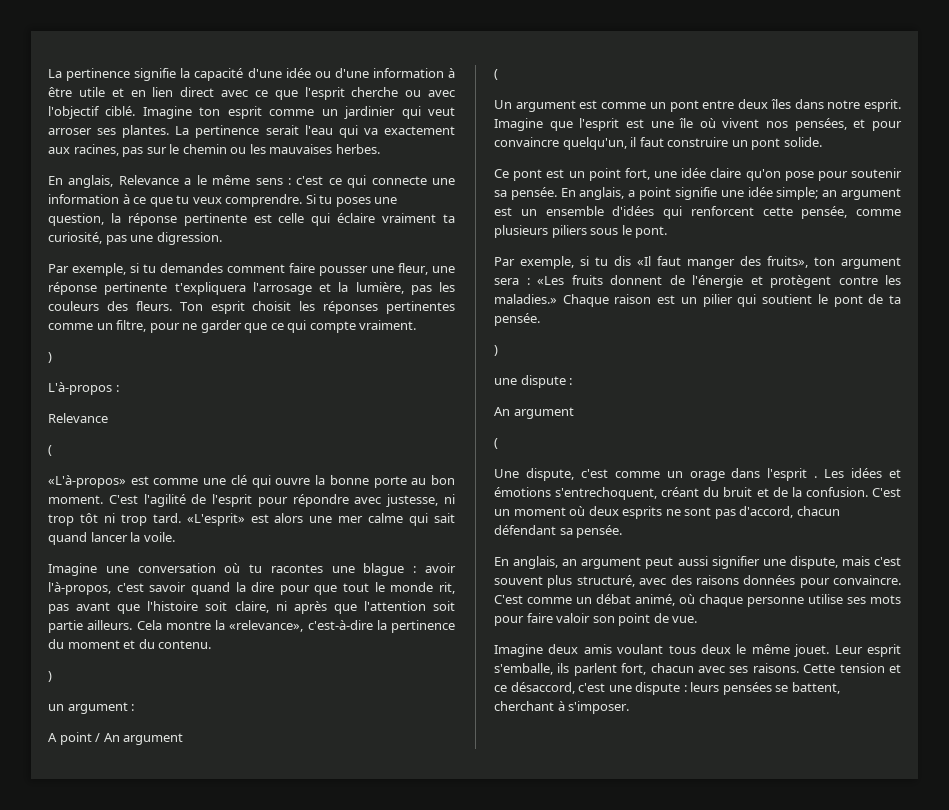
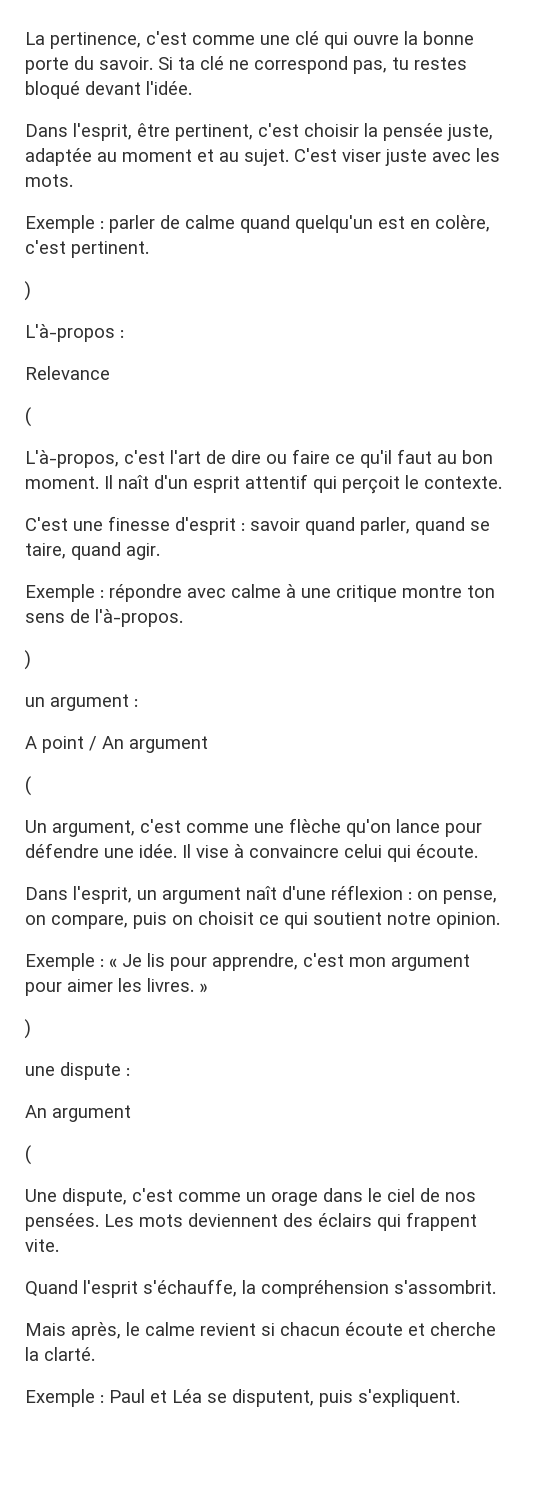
[48,68,456,81] [48,87,455,100] [48,106,456,119] [48,125,455,138] [48,144,380,157] [48,175,455,188] [48,194,398,207] [48,213,456,226] [48,232,222,245] [48,263,455,276] [48,282,455,295] [48,301,455,314] [48,320,417,333] La pertinence signifie la capacité d'une idée ou d'une information à être utile et en lien direct avec ce que l'esprit cherche ou avec l'objectif ciblé. Imagine ton esprit comme un jardinier qui veut arroser ses plantes. La pertinence serait l'eau qui va exactement aux racines, pas sur le chemin ou les mauvaises herbes. // En anglais, Relevance a le même sens : c'est ce qui connecte une information à ce que tu veux comprendre. Si tu poses une question, la réponse pertinente est celle qui éclaire vraiment ta curiosité, pas une digression. // Par exemple, si tu demandes comment faire pousser une fleur, une réponse pertinente t'expliquera l'arrosage et la lumière, pas les couleurs des fleurs. Ton esprit choisit les réponses pertinentes comme un filtre, pour ne garder que ce qui compte vraiment. -> [25,31,474,49] [25,56,467,74] [25,81,192,99] [25,123,493,141] [25,148,500,166] [25,174,73,187] [25,215,490,233] [25,240,149,258] La pertinence, c'est comme une clé qui ouvre la bonne porte du savoir. Si ta clé ne correspond pas, tu restes bloqué devant l'idée. // Dans l'esprit, être pertinent, c'est choisir la pensée juste, adaptée au moment et au sujet. C'est viser juste avec les mots. // Exemple : parler de calme quand quelqu'un est en colère, c'est pertinent.
[48,475,456,488] [48,494,455,507] [48,513,456,526] [48,532,175,545] [48,563,456,576] [48,582,455,595] [48,601,455,614] [48,620,455,633] [48,639,212,649] «L'à-propos» est comme une clé qui ouvre la bonne porte au bon moment. C'est l'agilité de l'esprit pour répondre avec justesse, ni trop tôt ni trop tard. «L'esprit» est alors une mer calme qui sait quand lancer la voile. // Imagine une conversation où tu racontes une blague : avoir l'à-propos, c'est savoir quand la dire pour que tout le monde rit, pas avant que l'histoire soit claire, ni après que l'attention soit partie ailleurs. Cela montre la «relevance», c'est-à-dire la pertinence du moment et du contenu. -> [25,449,493,468] [25,474,502,494] [25,516,490,535] [25,542,160,560] [25,584,495,602] [25,609,183,627] L'à-propos, c'est l'art de dire ou faire ce qu'il faut au bon moment. Il naît d'un esprit attentif qui perçoit le contexte. // C'est une finesse d'esprit : savoir quand parler, quand se taire, quand agir. // Exemple : répondre avec calme à une critique montre ton sens de l'à-propos.
[515,99,901,112] [494,118,902,131] [494,137,822,150] [494,168,902,181] [494,187,901,200] [494,206,901,219] [494,225,668,238] [494,256,901,269] [494,275,901,288] [494,294,901,307] [494,313,540,326] argument est comme un pont entre deux îles dans notre esprit. Imagine que l'esprit est une île où vivent nos pensées, et pour convaincre quelqu'un, il faut construire un pont solide. // Ce pont est un point fort, une idée claire qu'on pose pour soutenir sa pensée. En anglais, a point signifie une idée simple; an argument est un ensemble d'idées qui renforcent cette pensée, comme plusieurs piliers sous le pont. // Par exemple, si tu dis «Il faut manger des fruits», ton argument sera : «Les fruits donnent de l'énergie et protègent contre les maladies.» Chaque raison est un pilier qui soutient le pont de ta pensée. -> [52,818,482,837] [25,843,478,862] [25,885,497,904] [25,911,500,929] [25,953,470,971] [25,978,208,996] argument, c'est comme une flèche qu'on lance pour défendre une idée. Il vise à convaincre celui qui écoute. // Dans l'esprit, un argument naît d'une réflexion : on pense, on compare, puis on choisit ce qui soutient notre opinion. // Exemple : « Je lis pour apprendre, c'est mon argument pour aimer les livres. »
[767,468,902,481] [494,487,901,500] [494,506,840,519] [494,525,623,538] [494,556,901,569] [494,575,901,588] [494,594,901,607] [494,613,698,626] [494,644,901,657] [494,663,901,676] [494,682,840,695] [494,701,630,714] l'esprit . Les idées et émotions s'entrechoquent, créant du bruit et de la confusion. C'est un moment où deux esprits ne sont pas d'accord, chacun défendant sa pensée. // En anglais, an argument peut aussi signifier une dispute, mais c'est souvent plus structuré, avec des raisons données pour convaincre. C'est comme un débat animé, où chaque personne utilise ses mots pour faire valoir son point de vue. // Imagine deux amis voulant tous deux le même jouet. Leur esprit s'emballe, ils parlent fort, chacun avec ses raisons. Cette tension et ce désaccord, c'est une dispute : leurs pensées se battent, cherchant à s'imposer. -> [368,1188,476,1202] [25,1212,477,1231] [25,1239,59,1252] [25,1279,496,1298] [25,1322,496,1340] [25,1347,95,1361] [25,1389,460,1407] le ciel de nos pensées. Les mots deviennent des éclairs qui frappent vite. // Quand l'esprit s'échauffe, la compréhension s'assombrit. // Mais après, le calme revient si chacun écoute et cherche la clarté. // Exemple : Paul et Léa se disputent, puis s'expliquent.

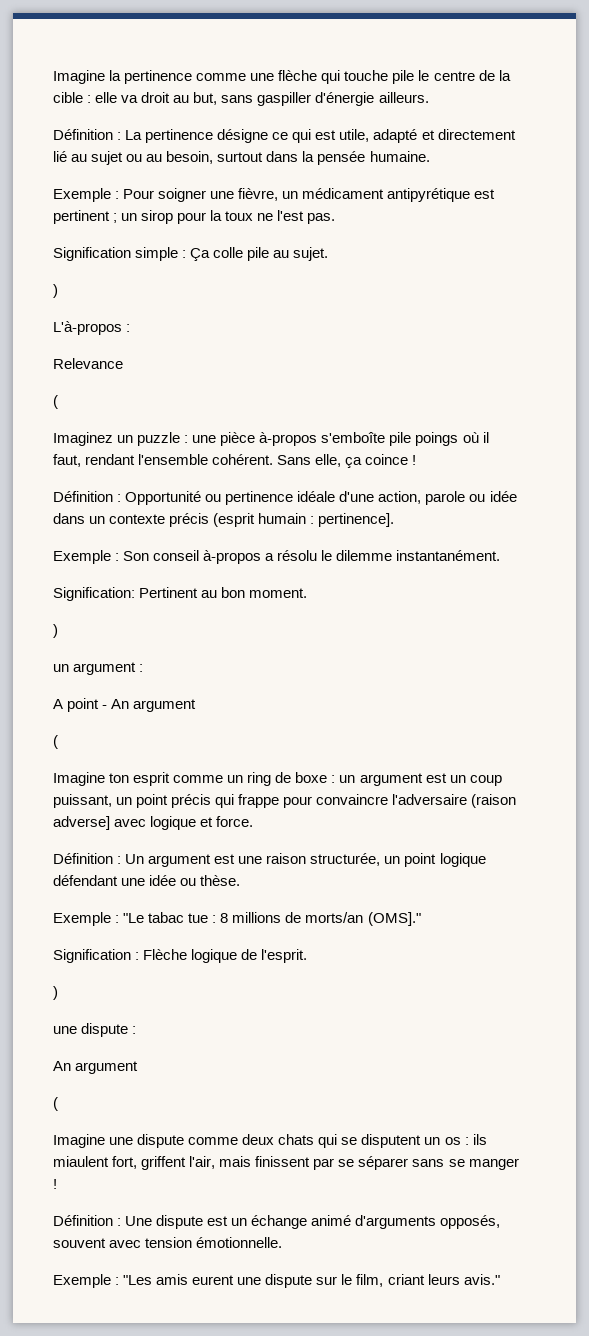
[25,31,474,49] [25,56,467,74] [25,81,192,99] [25,123,493,141] [25,148,500,166] [25,174,73,187] [25,215,490,233] [25,240,149,258] La pertinence, c'est comme une clé qui ouvre la bonne porte du savoir. Si ta clé ne correspond pas, tu restes bloqué devant l'idée. // Dans l'esprit, être pertinent, c'est choisir la pensée juste, adaptée au moment et au sujet. C'est viser juste avec les mots. // Exemple : parler de calme quand quelqu'un est en colère, c'est pertinent. -> [53,70,511,84] [53,92,429,106] [53,129,516,143] [53,151,430,165] [53,188,496,202] [53,210,336,224] [53,247,329,261] Imagine la pertinence comme une flèche qui touche pile le centre de la cible : elle va droit au but, sans gaspiller d'énergie ailleurs. // Définition : La pertinence désigne ce qui est utile, adapté et directement lié au sujet ou au besoin, surtout dans la pensée humaine. // Exemple : Pour soigner une fièvre, un médicament antipyrétique est pertinent ; un sirop pour la toux ne l'est pas. // Signification simple : Ça colle pile au sujet.
[25,449,493,468] [25,474,502,494] [25,516,490,535] [25,542,160,560] [25,584,495,602] [25,609,183,627] L'à-propos, c'est l'art de dire ou faire ce qu'il faut au bon moment. Il naît d'un esprit attentif qui perçoit le contexte. // C'est une finesse d'esprit : savoir quand parler, quand se taire, quand agir. // Exemple : répondre avec calme à une critique montre ton sens de l'à-propos. -> [53,432,489,446] [53,454,417,468] [53,491,517,505] [53,513,395,527] [53,550,501,564] [53,587,308,601] Imaginez un puzzle : une pièce à-propos s'emboîte pile poings où il faut, rendant l'ensemble cohérent. Sans elle, ça coince ! // Définition : Opportunité ou pertinence idéale d'une action, parole ou idée dans un contexte précis (esprit humain : pertinence]. // Exemple : Son conseil à-propos a résolu le dilemme instantanément. // Signification: Pertinent au bon moment.
[89,736,208,753] [25,776,31,796] [25,818,482,837] [25,843,478,862] [25,885,497,904] [25,911,500,929] [25,953,470,971] [25,978,208,996] / An argument // ( // Un argument, c'est comme une flèche qu'on lance pour défendre une idée. Il vise à convaincre celui qui écoute. // Dans l'esprit, un argument naît d'une réflexion : on pense, on compare, puis on choisit ce qui soutient notre opinion. // Exemple : « Je lis pour apprendre, c'est mon argument pour aimer les livres. » -> [102,699,197,712] [53,735,58,749] [53,772,502,786] [53,794,517,808] [53,816,254,830] [53,853,486,867] [53,875,241,886] [53,912,421,926] [53,949,308,963] - An argument // ( // Imagine ton esprit comme un ring de boxe : un argument est un coup puissant, un point précis qui frappe pour convaincre l'adversaire (raison adverse] avec logique et force. // Définition : Un argument est une raison structurée, un point logique défendant une idée ou thèse. // Exemple : "Le tabac tue : 8 millions de morts/an (OMS]." // Signification : Flèche logique de l'esprit.
[25,1188,476,1206] [25,1212,477,1231] [25,1239,59,1252] [25,1279,496,1298] [25,1322,496,1340] [25,1347,95,1361] [25,1389,460,1407] Une dispute, c'est comme un orage dans le ciel de nos pensées. Les mots deviennent des éclairs qui frappent vite. // Quand l'esprit s'échauffe, la compréhension s'assombrit. // Mais après, le calme revient si chacun écoute et cherche la clarté. // Exemple : Paul et Léa se disputent, puis s'expliquent. -> [53,1134,487,1148] [53,1156,519,1170] [53,1179,57,1189] [53,1215,501,1229] [53,1237,283,1248] [53,1274,500,1288] Imagine une dispute comme deux chats qui se disputent un os : ils miaulent fort, griffent l'air, mais finissent par se séparer sans se manger ! // Définition : Une dispute est un échange animé d'arguments opposés, souvent avec tension émotionnelle. // Exemple : "Les amis eurent une dispute sur le film, criant leurs avis."

